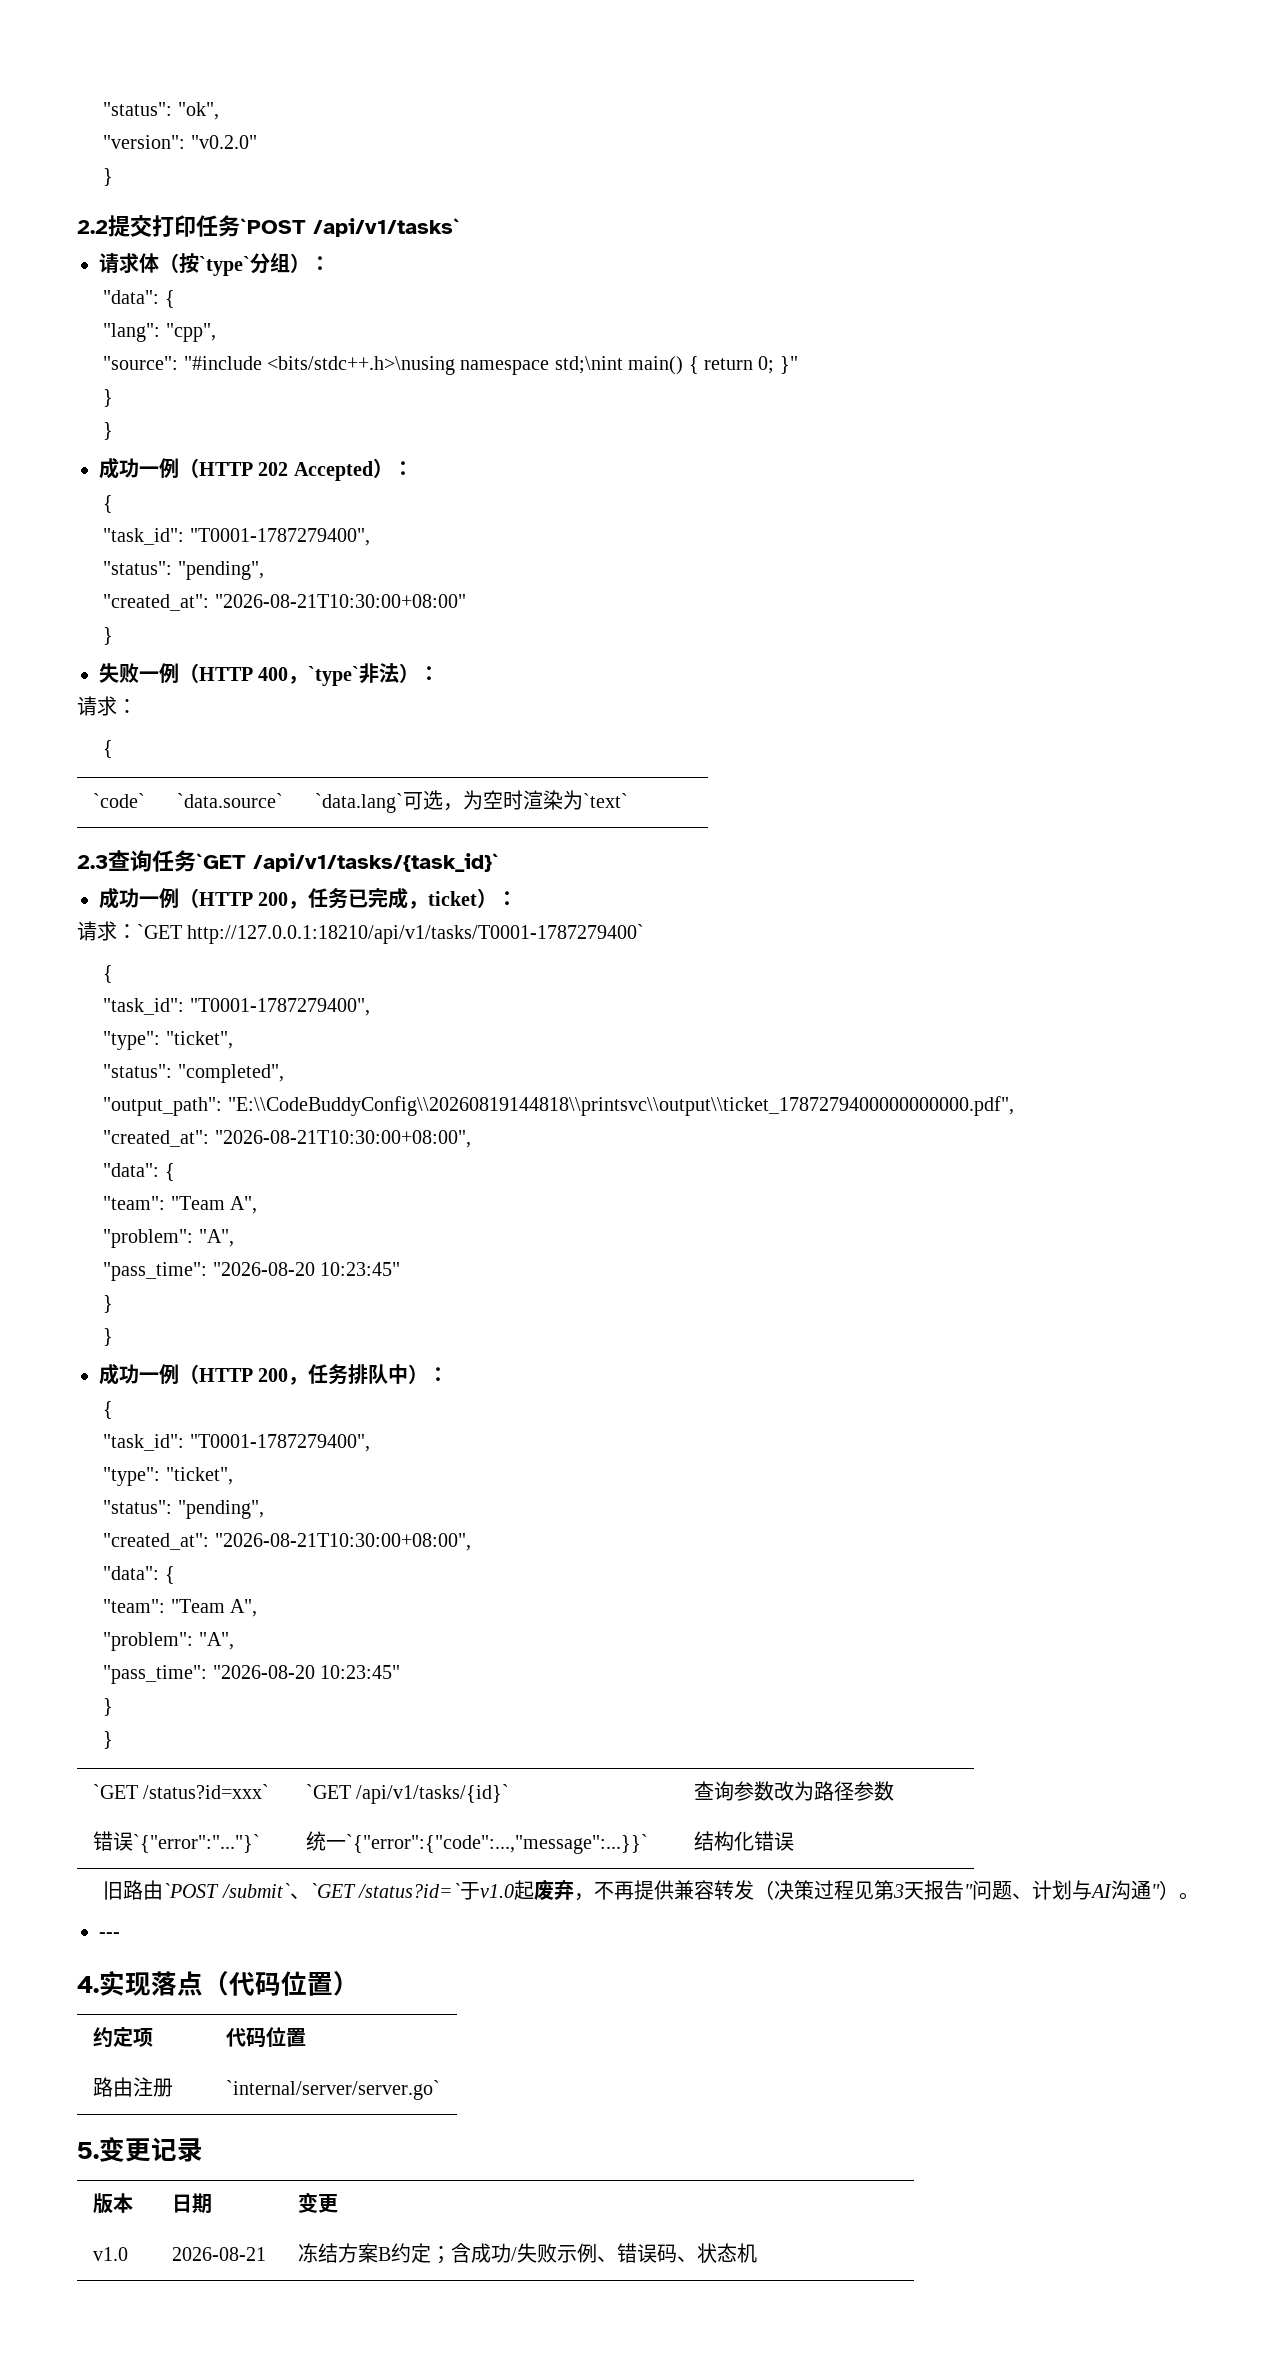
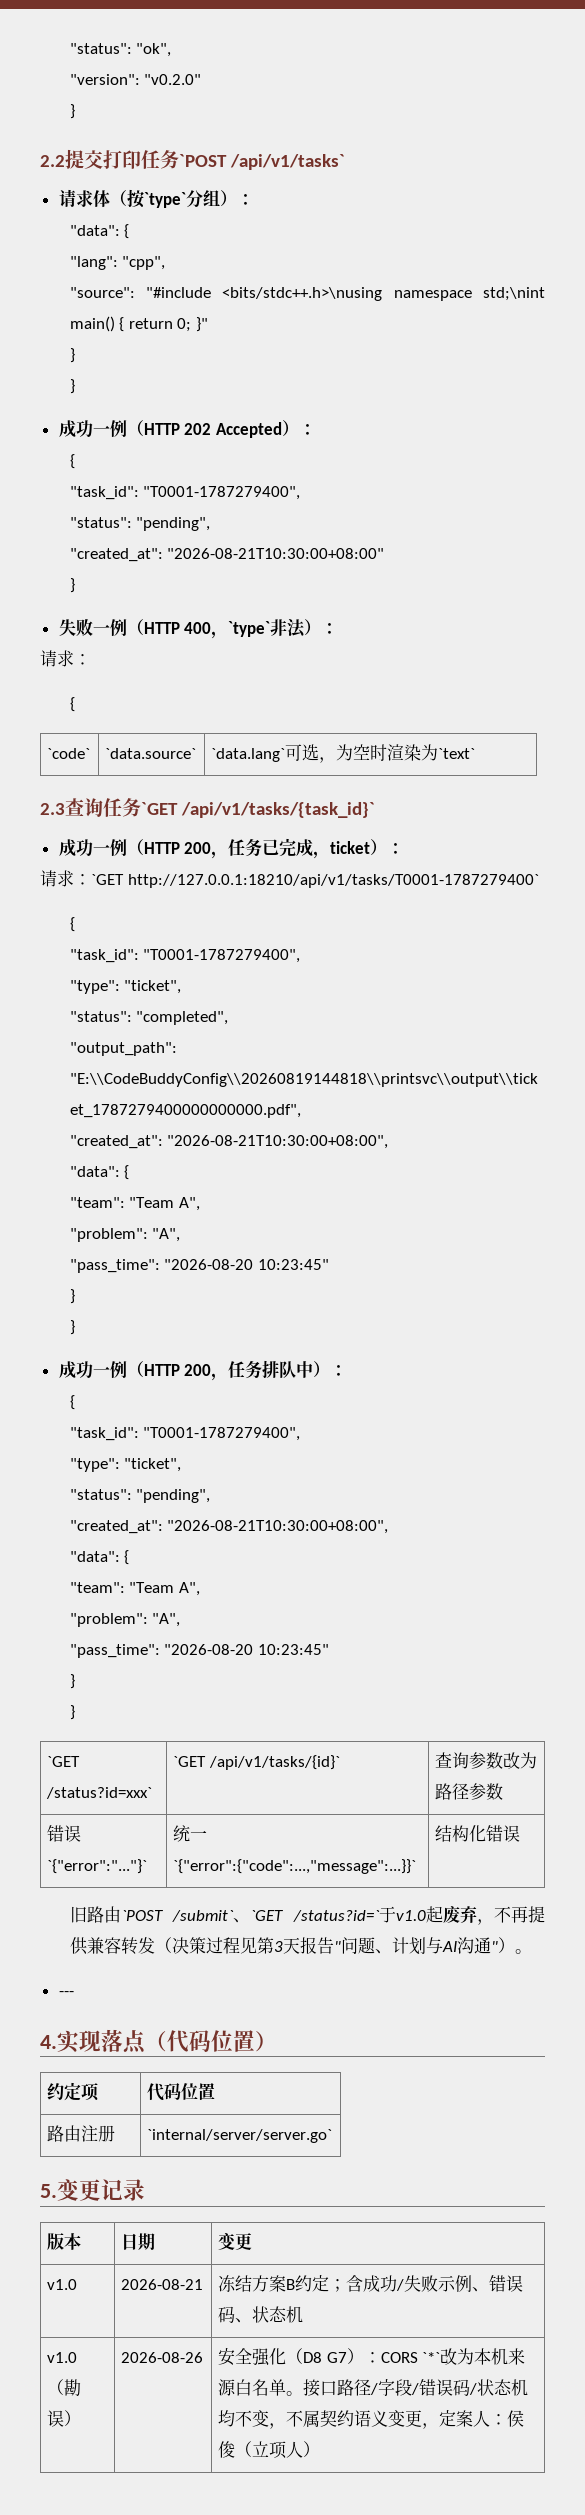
(757, 2253) none -> [47,2352,78,2363] [47,2379,82,2396] [47,2410,82,2427] [121,2352,204,2363] [218,2348,526,2366] [218,2379,529,2397] [218,2410,525,2429] [218,2441,321,2459] // v1.0（勘误） | 2026-08-26 | 安全强化（D8 G7）：CORS `*`改为本机来源白名单。接口路径/字段/错误码/状态机均不变，不属契约语义变更，定案人：侯俊（立项人）

